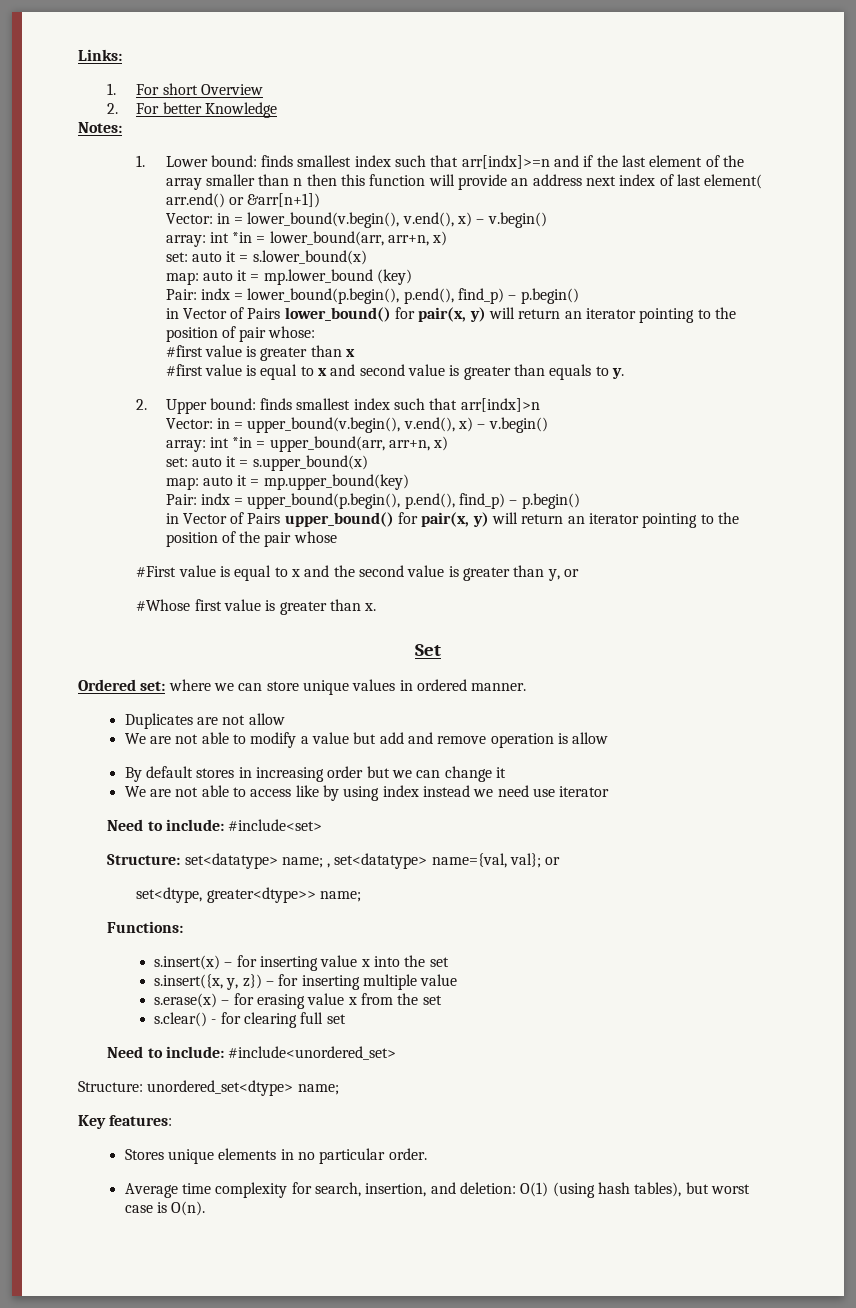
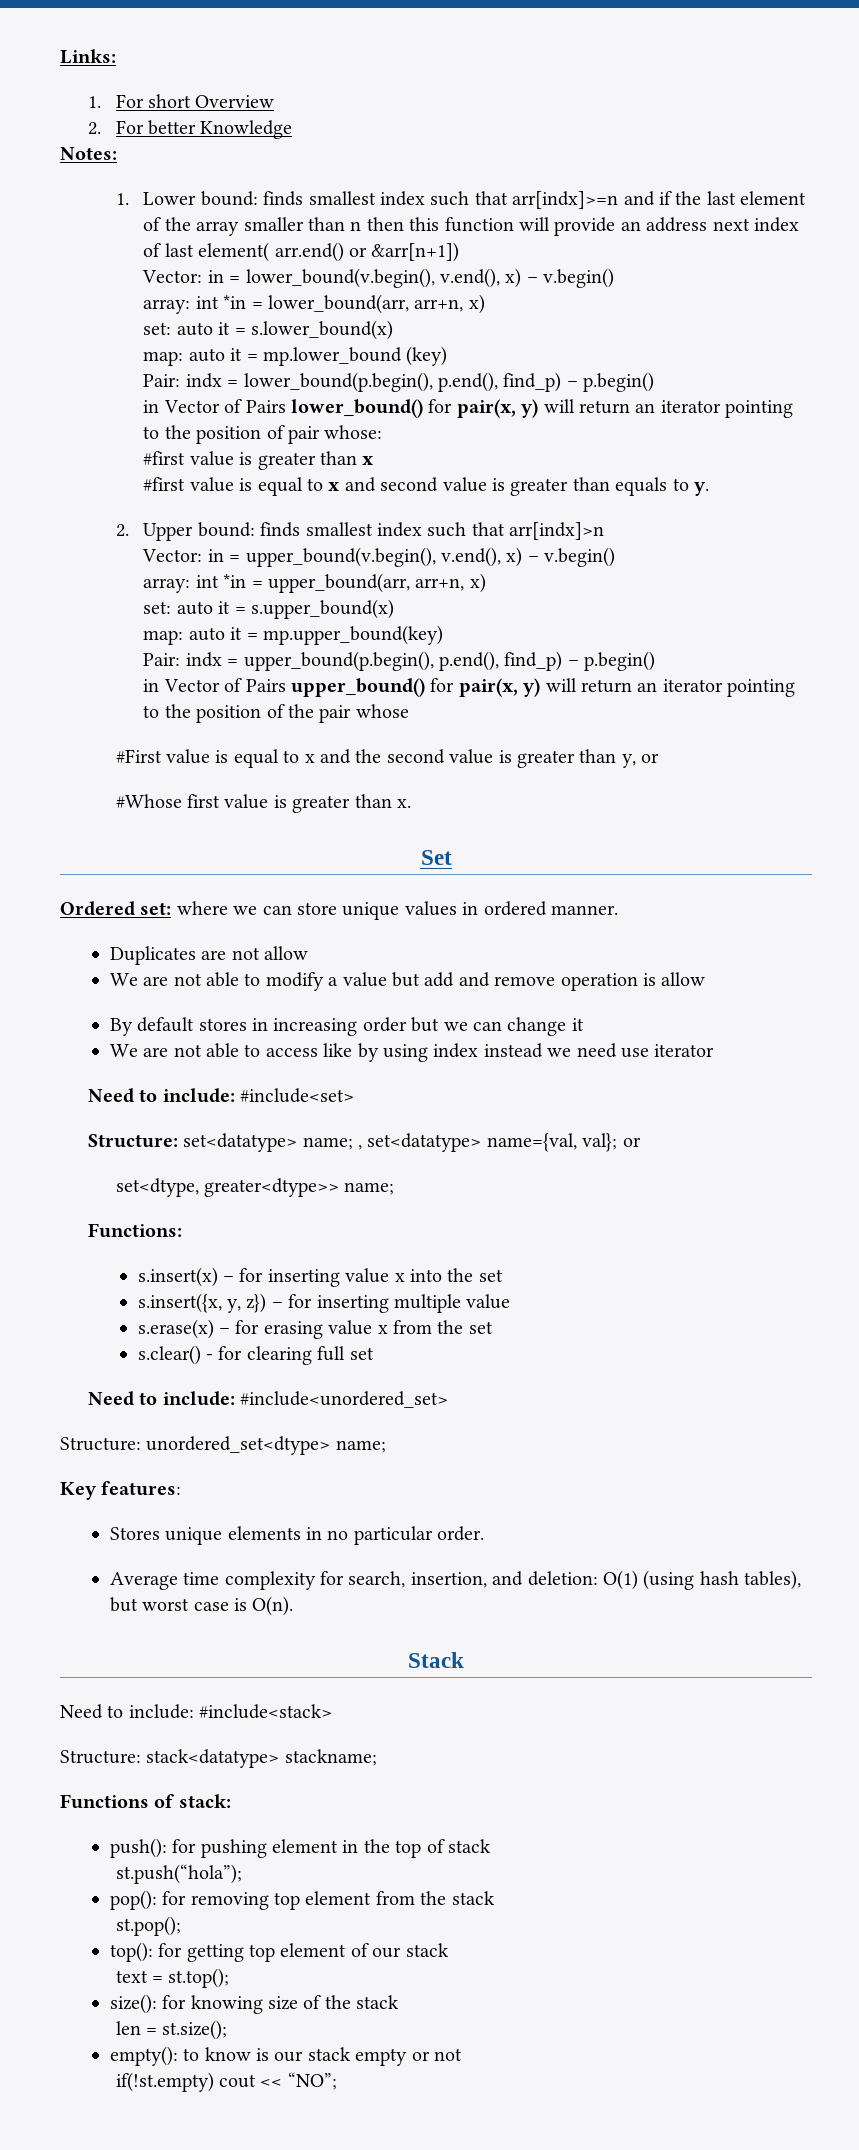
(206, 1208) none -> [408,1652,464,1668] [60,1704,333,1719] [60,1749,377,1768] [60,1794,231,1809] [109,1838,491,1858] [115,1864,242,1884] [109,1890,495,1910] [115,1916,181,1936] [109,1942,449,1962] [115,1968,230,1988] [109,1994,400,2014] [115,2020,228,2040] [109,2046,462,2066] [115,2072,337,2092] // Stack // Need to include: #include<stack> // Structure: stack<datatype> stackname; // Functions of stack: // push(): for pushing element in the top of stack // st.push(“hola”); // pop(): for removing top element from the stack // st.pop(); // top(): for getting top element of our stack // text = st.top(); // size(): for knowing size of the stack // len = st.size(); // empty(): to know is our stack empty or not // if(!st.empty) cout << “NO”;

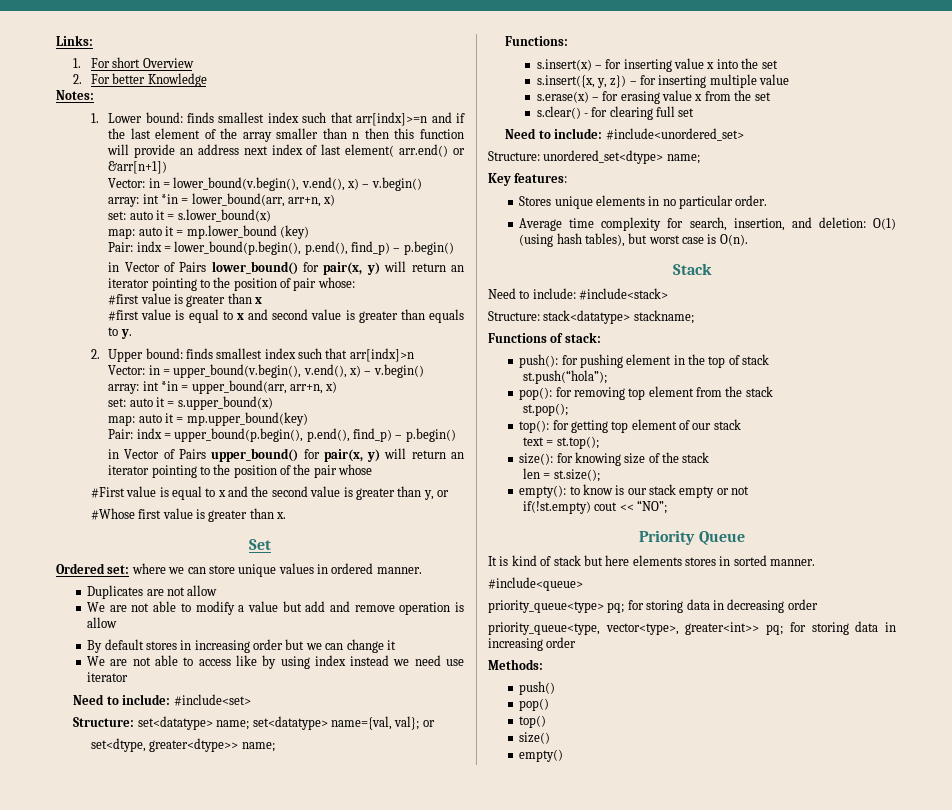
[357,1145,362,1150] , -> (250, 725) none
(337, 2081) none -> [639,530,745,545] [488,555,816,566] [488,577,583,591] [488,599,818,613] [488,621,896,635] [488,637,577,651] [488,659,543,670] [519,681,556,695] [519,698,550,711] [519,715,547,728] [519,732,551,744] [519,749,564,762] // Priority Queue // It is kind of stack but here elements stores in sorted manner. // #include<queue> // priority_queue<type> pq; for storing data in decreasing order // priority_queue<type, vector<type>, greater<int>> pq; for storing data in increasing order // Methods: // push() // pop() // top() // size() // empty()

